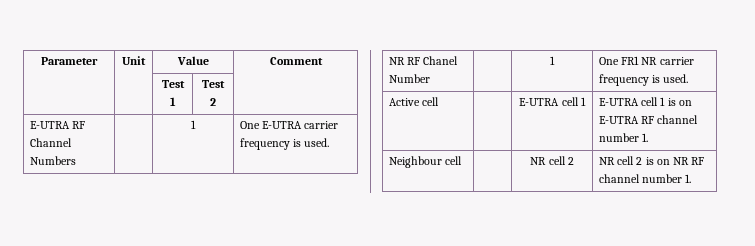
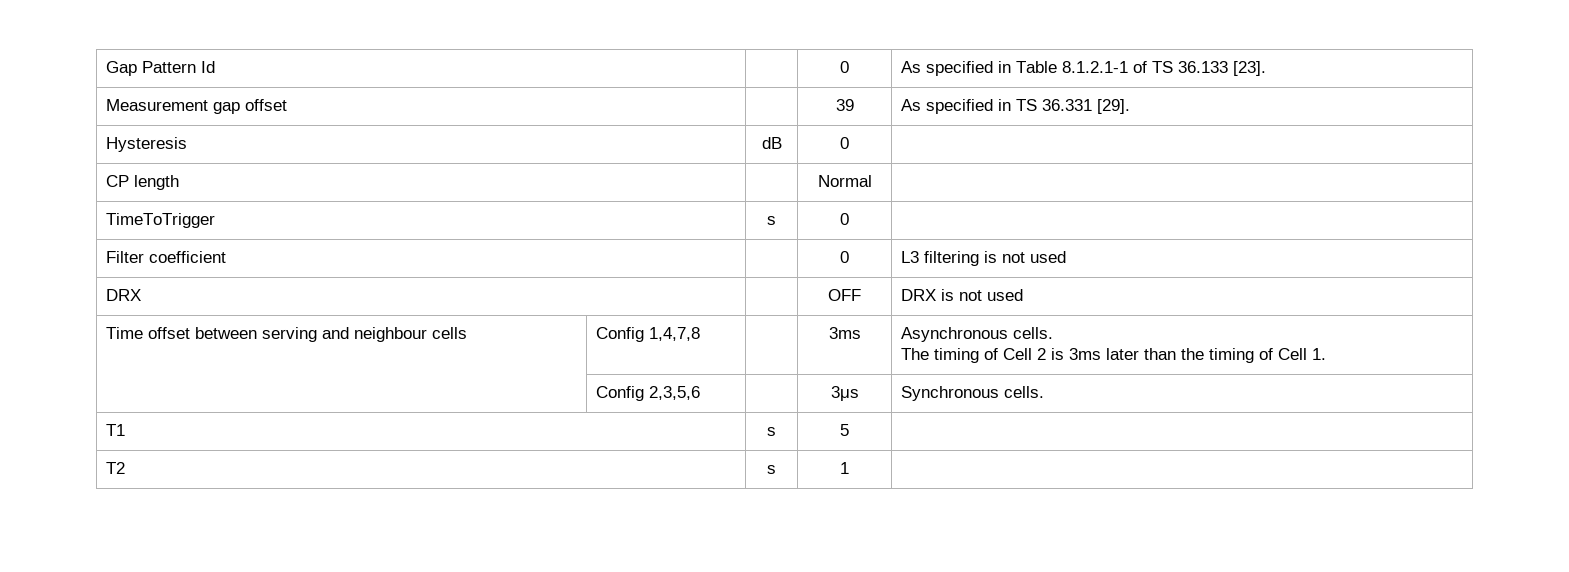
[41,57,98,65] [122,56,146,65] [176,56,209,65] [269,57,323,65] [161,80,185,88] [169,97,176,106] [202,80,225,88] [210,98,216,106] [29,121,86,129] [29,138,72,147] [29,156,76,165] [191,120,196,129] [239,121,339,129] [239,138,330,150] [388,56,459,65] [388,74,430,83] [550,56,555,65] [598,56,694,65] [598,74,689,86] [388,97,440,106] [519,97,586,106] [598,97,692,106] [598,115,699,124] [598,133,649,142] [388,156,463,168] [530,156,574,165] [598,156,705,165] [598,174,692,183] Parameter | Unit | Value | Comment // | | Test 1 | Test 2 | // E-UTRA RF Channel Numbers | | 1 | One E-UTRA carrier frequency is used. // NR RF Chanel Number | | 1 | One FR1 NR carrier frequency is used. // Active cell | | E-UTRA cell 1 | E-UTRA cell 1 is on E-UTRA RF channel number 1. // Neighbour cell | | NR cell 2 | NR cell 2 is on NR RF channel number 1. -> [105,61,215,76] [840,61,849,73] [900,61,1266,76] [105,99,287,114] [835,99,854,111] [900,99,1130,114] [105,137,187,152] [761,137,782,149] [840,137,849,149] [105,175,179,190] [817,175,872,187] [105,213,215,228] [767,216,776,225] [840,213,849,225] [105,251,226,263] [840,251,849,263] [900,251,1066,266] [105,289,141,301] [828,289,861,301] [900,289,1023,301] [105,327,467,342] [595,327,700,342] [828,327,861,339] [900,327,1053,342] [900,348,1326,363] [595,386,700,401] [830,386,859,401] [900,386,1044,401] [105,424,125,436] [767,427,776,436] [840,424,849,436] [105,462,125,474] [767,465,776,474] [840,462,849,474] Gap Pattern Id | | 0 | As specified in Table 8.1.2.1-1 of TS 36.133 [23]. // Measurement gap offset | | 39 | As specified in TS 36.331 [29]. // Hysteresis | dB | 0 | // CP length | | Normal | // TimeToTrigger | s | 0 | // Filter coefficient | | 0 | L3 filtering is not used // DRX | | OFF | DRX is not used // Time offset between serving and neighbour cells | Config 1,4,7,8 | | 3ms | Asynchronous cells. // The timing of Cell 2 is 3ms later than the timing of Cell 1. // | Config 2,3,5,6 | | 3μs | Synchronous cells. // T1 | s | 5 | // T2 | s | 1 |

